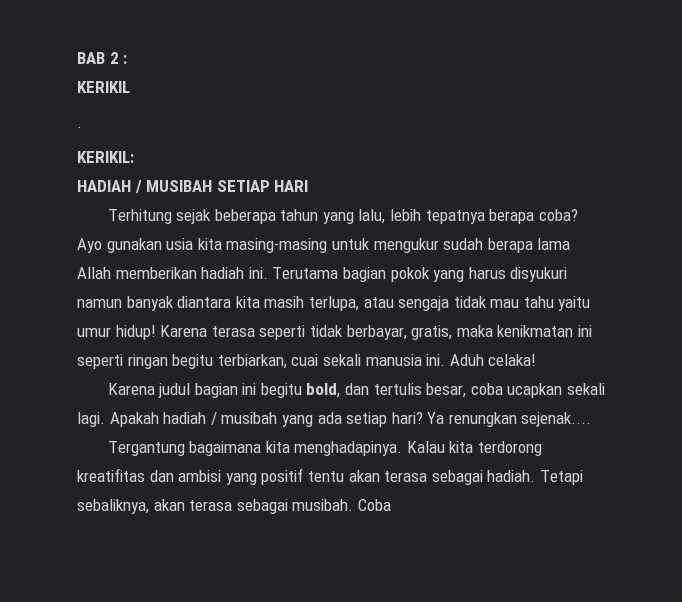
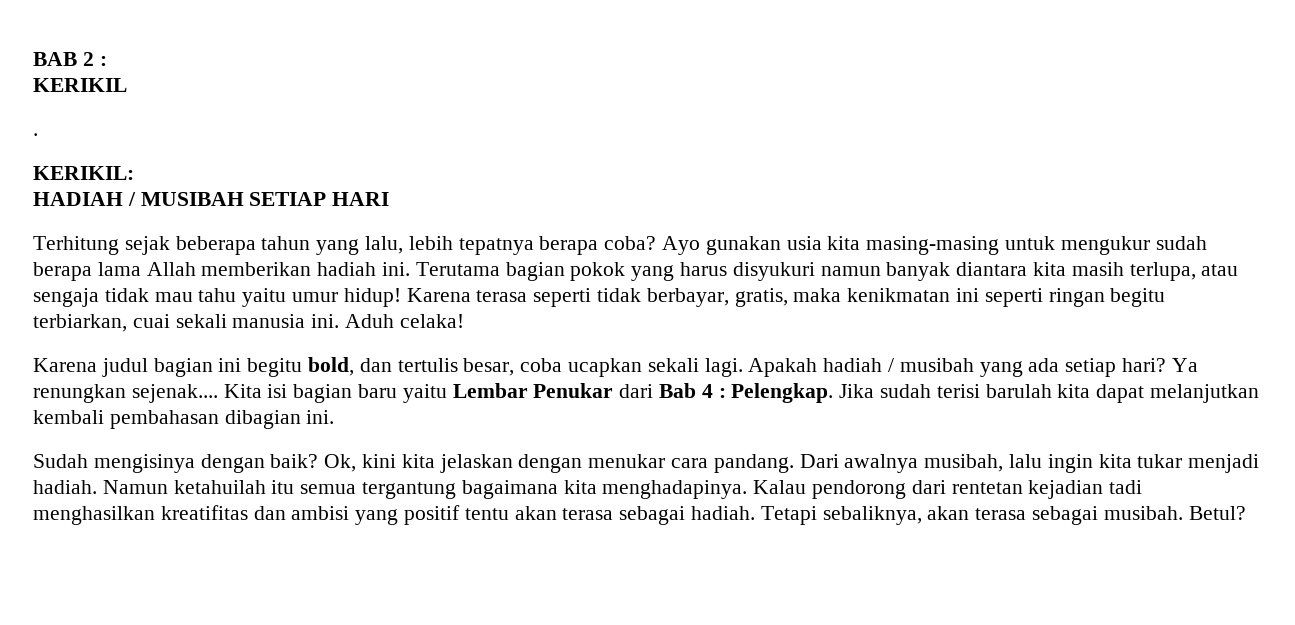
[107,441,543,456] // Tergantung bagaimana kita menghadapinya. Kalau kita terdorong -> [223,383,1260,403] [33,410,335,429] [33,454,1260,473] [33,480,1143,499] [33,506,155,525] Kita isi bagian baru yaitu Lembar Penukar dari Bab 4 : Pelengkap. Jika sudah terisi barulah kita dapat melanjutkan kembali pembahasan dibagian ini. // Sudah mengisinya dengan baik? Ok, kini kita jelaskan dengan menukar cara pandang. Dari awalnya musibah, lalu ingin kita tukar menjadi hadiah. Namun ketahuilah itu semua tergantung bagaimana kita menghadapinya. Kalau pendorong dari rentetan kejadian tadi menghasilkan
[357,499,391,511] Coba -> [1188,506,1246,520] Betul?

